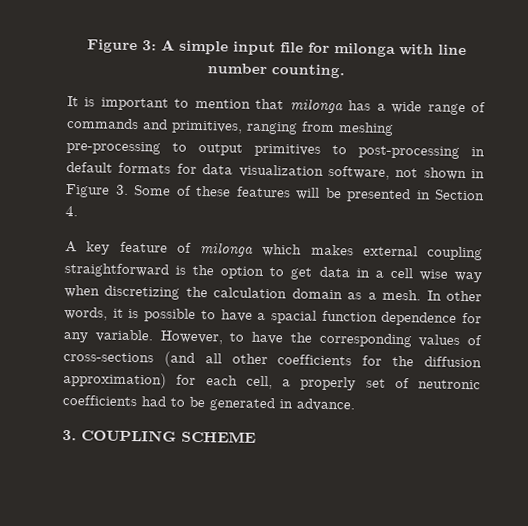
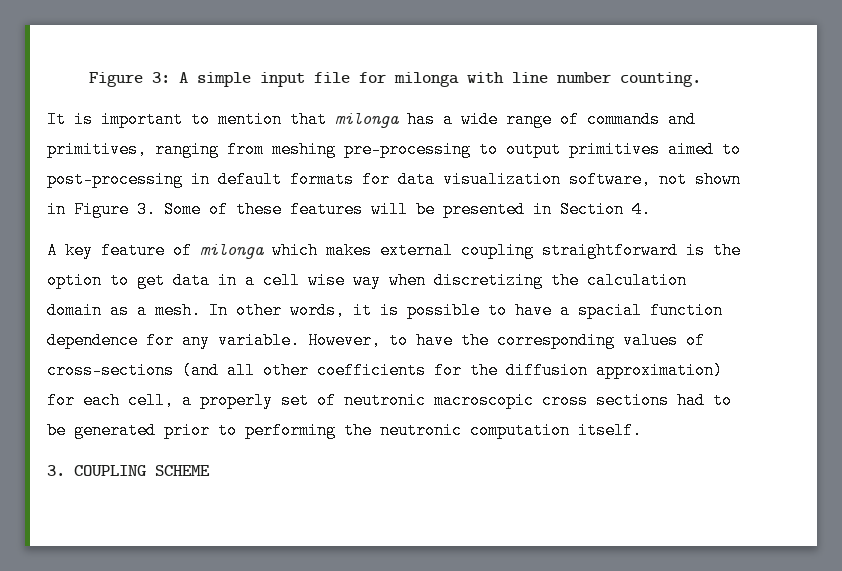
(321, 150) none -> [668,141,714,158] aimed
[62,394,137,407] coefficients -> [434,392,669,409] macroscopic cross sections
[279,398,355,412] in advance. -> [164,422,642,439] prior to performing the neutronic computation itself.

